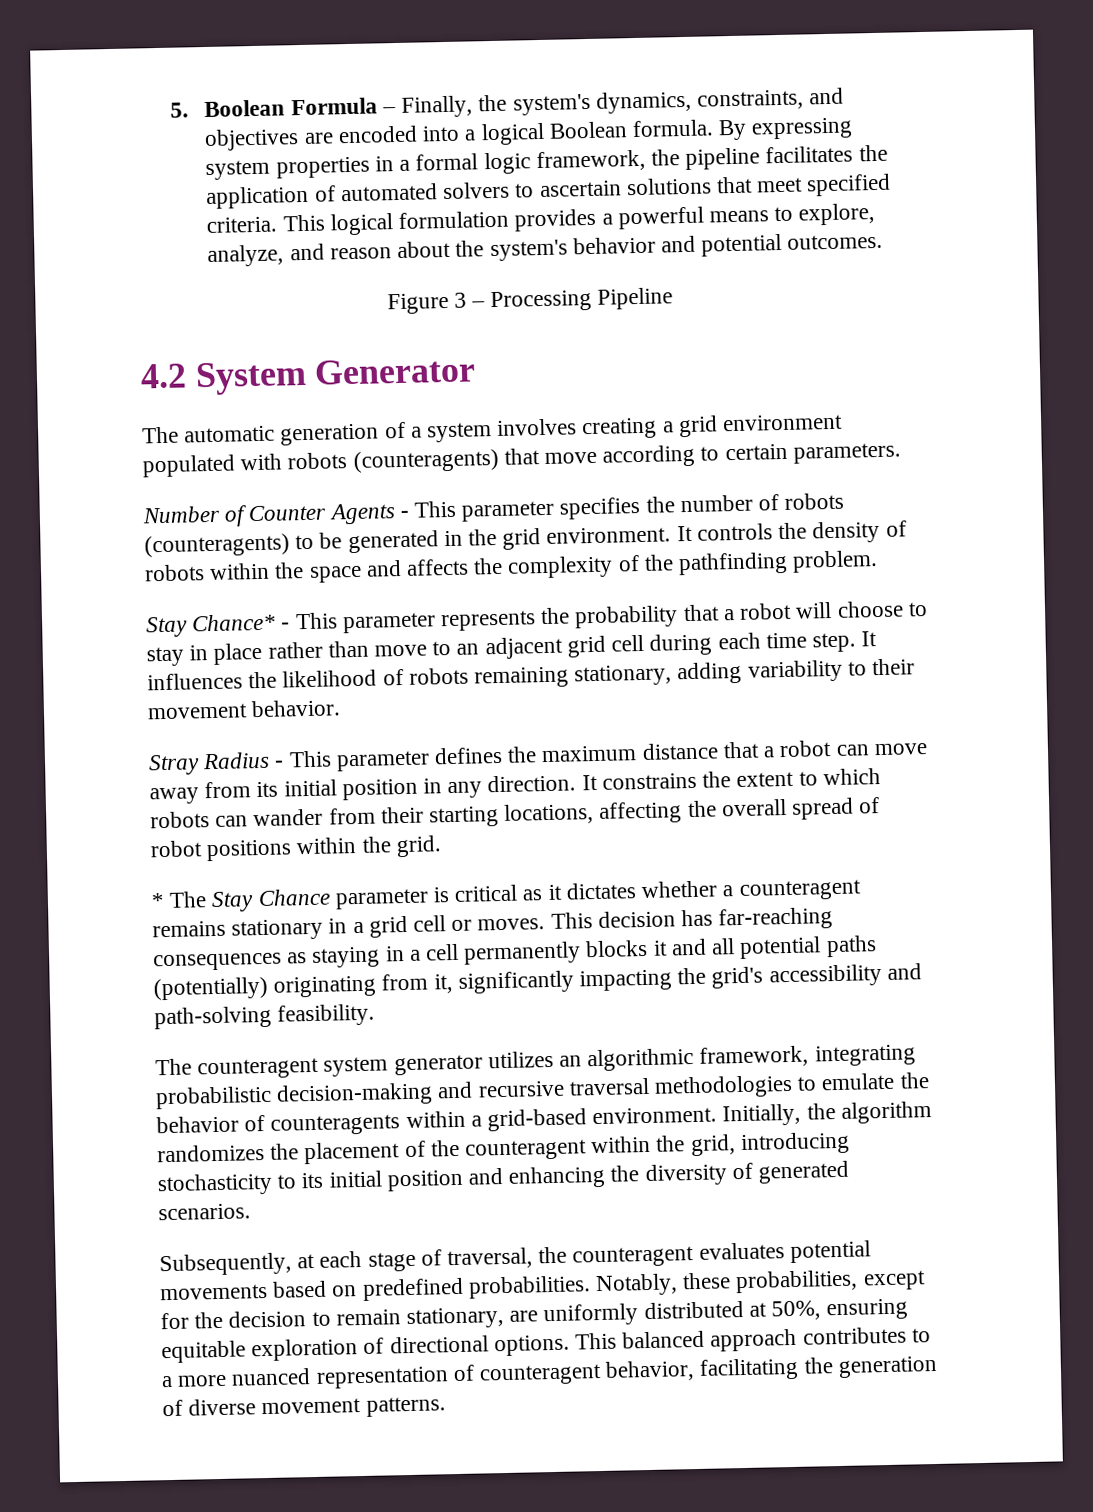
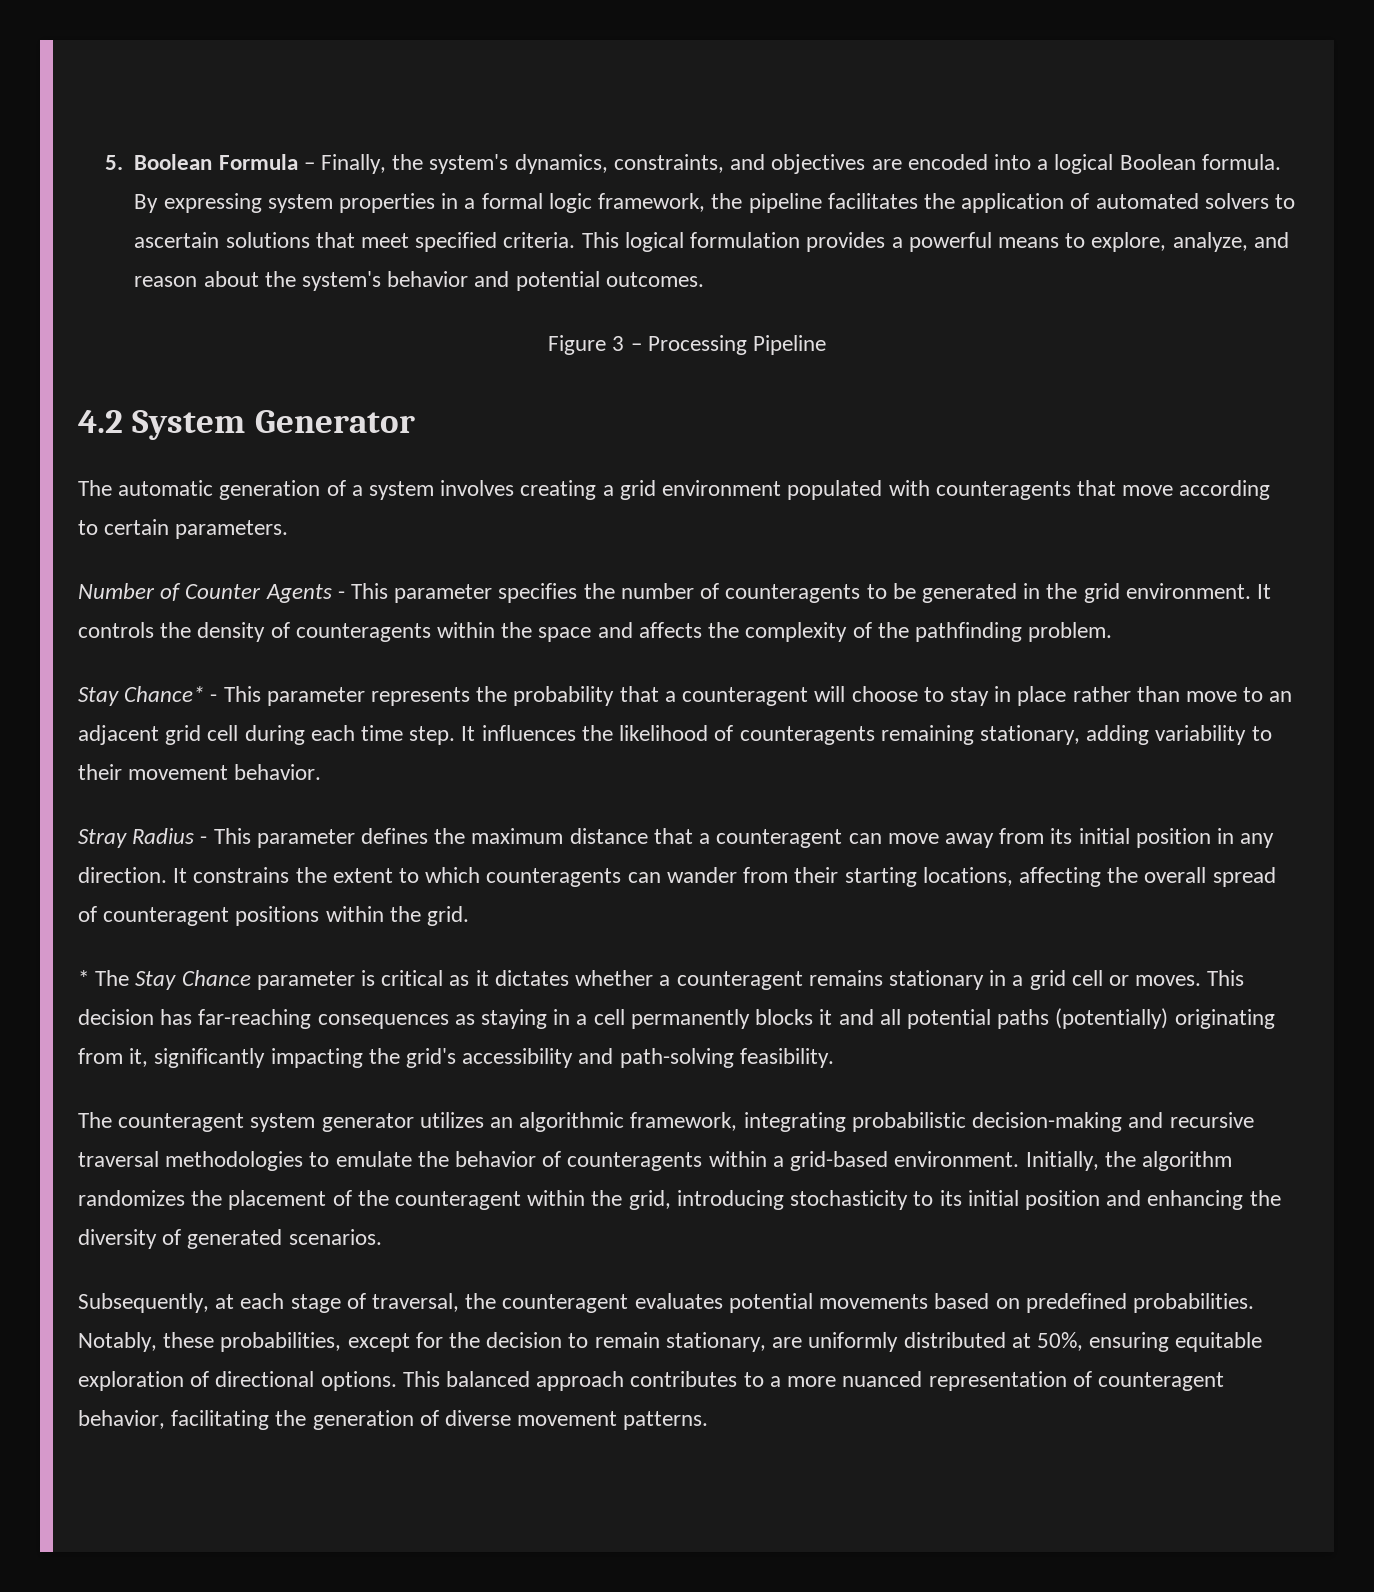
[287,448,499,473] robots (counteragents) -> [935,481,1071,500] counteragents
[784,492,845,510] [144,533,290,558] robots (counteragents) -> [725,584,861,603] counteragents
[144,564,205,582] robots -> [295,623,431,642] counteragents
[739,602,793,620] robot -> [682,687,809,706] counteragent
[408,667,469,685] robots -> [739,726,875,745] counteragents
[779,740,833,758] robot -> [716,829,843,848] counteragent
[150,811,210,829] robots -> [486,868,622,887] counteragents
[150,840,203,858] robot -> [103,907,230,926] counteragent

